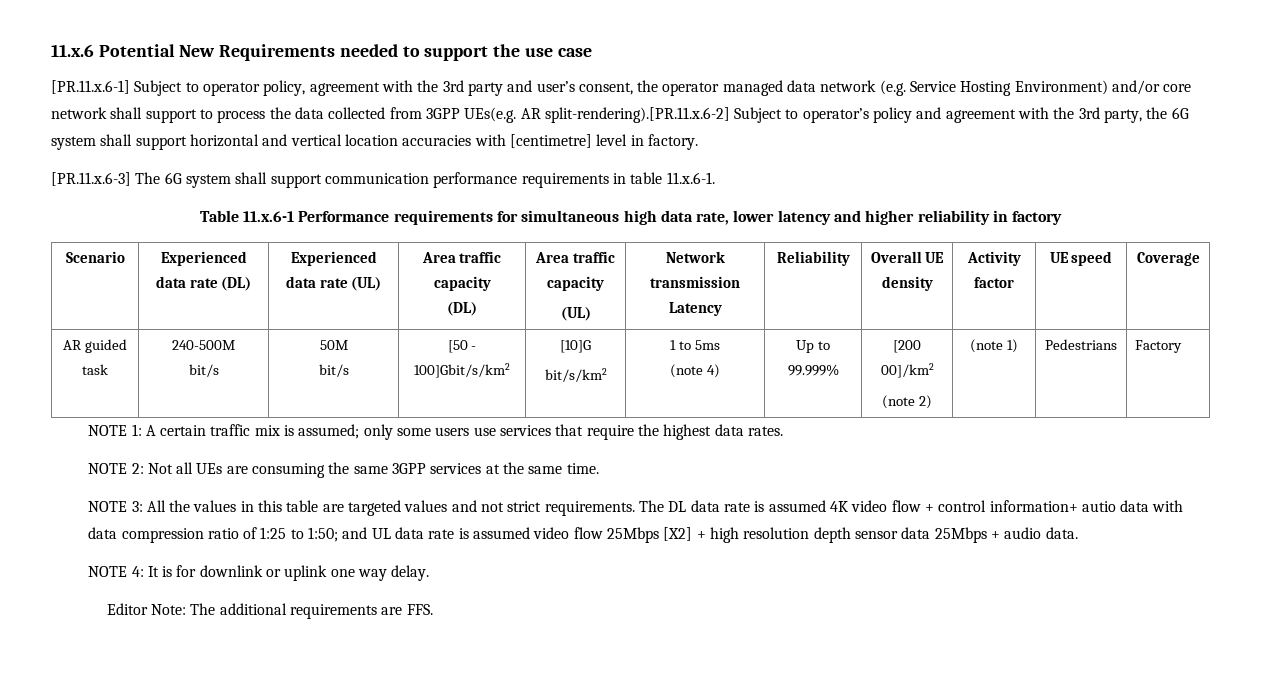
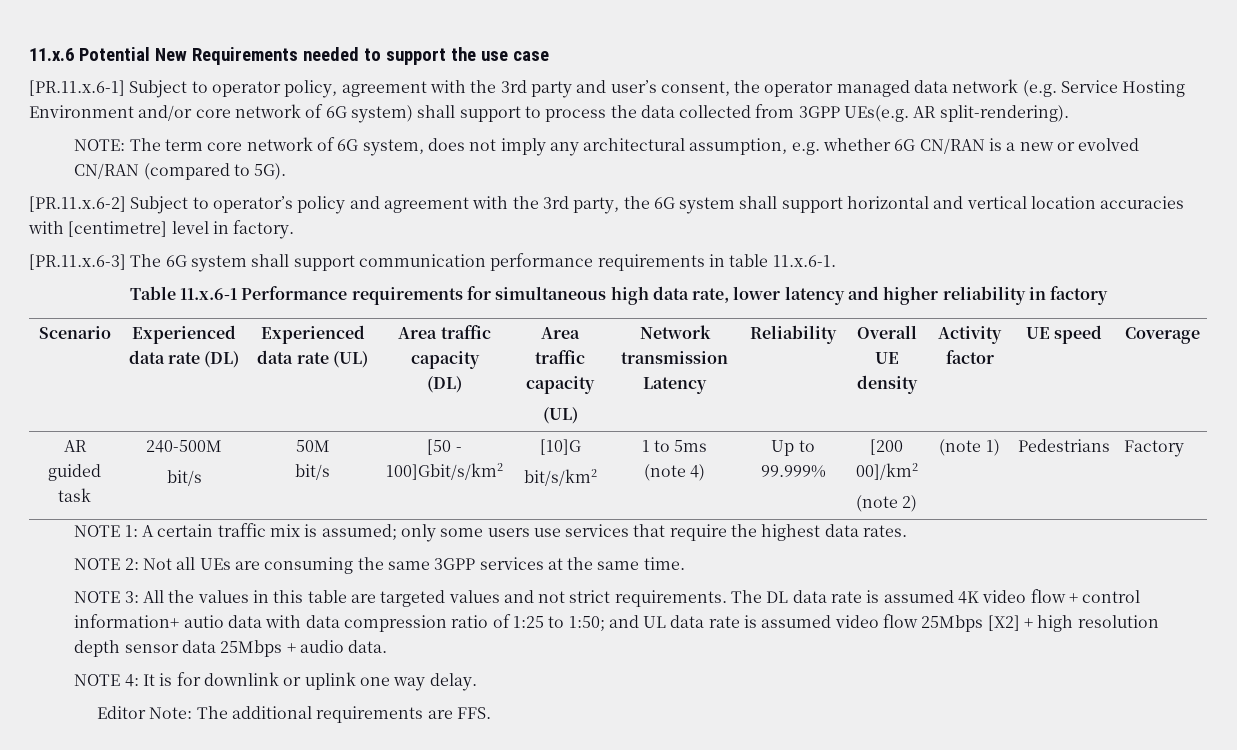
[1014,80,1108,95] Environment) -> [29,105,134,118] Environment
(107, 113) none -> [305,104,413,123] of 6G system)
[544,107,730,123] split-rendering).[PR.11.x.6-2] -> [939,105,1069,122] [74,137,1140,156] [74,163,287,180] [29,196,126,212] split-rendering). // NOTE: The term core network of 6G system, does not imply any architectural assumption, e.g. whether 6G CN/RAN is a new or evolved CN/RAN (compared to 5G). // [PR.11.x.6-2]

